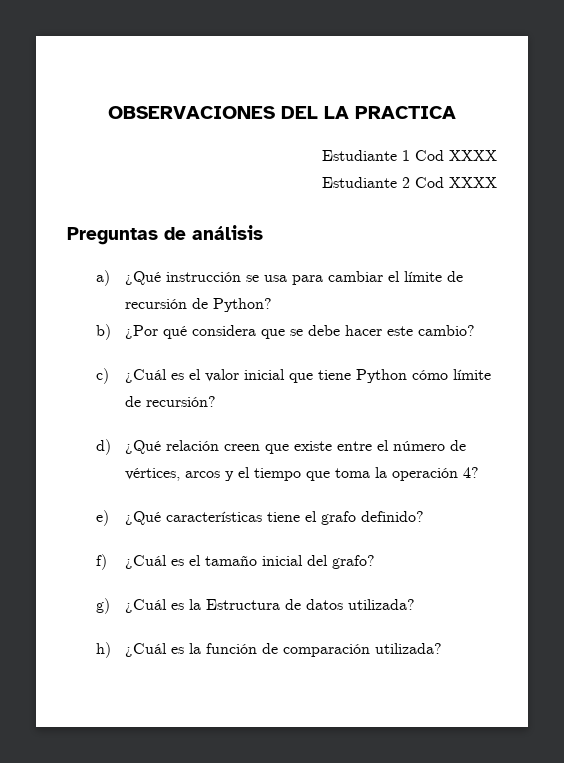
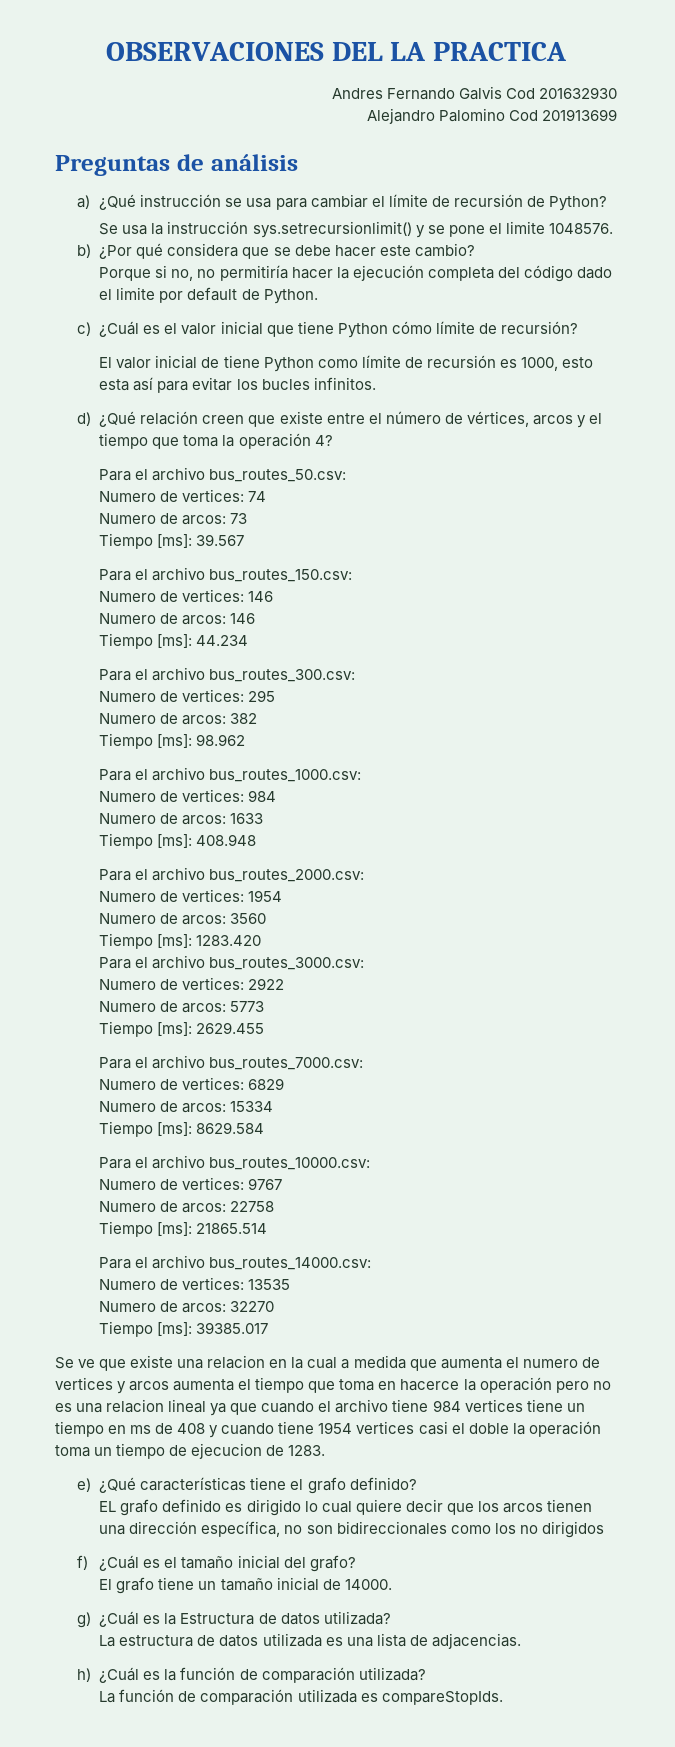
[322,150,497,161] [322,177,497,188] Estudiante 1 Cod XXXX // Estudiante 2 Cod XXXX -> [331,86,617,100] [366,108,617,124] Andres Fernando Galvis Cod 201632930 // Alejandro Palomino Cod 201913699
(273, 305) none -> [99,221,613,238] // Se usa la instrucción sys.setrecursionlimit() y se pone el limite 1048576.
(476, 330) none -> [99,265,612,282] [99,287,318,304] // Porque si no, no permitiría hacer la ejecución completa del código dado el limite por default de Python.
(217, 401) none -> [99,355,593,372] [99,377,376,393] // El valor inicial de tiene Python como límite de recursión es 1000, esto esta así para evitar los bucles infinitos.
(480, 472) none -> [99,467,347,482] [99,489,267,502] [99,513,248,525] [99,533,245,549] [99,567,353,582] [99,589,274,602] [99,613,256,625] [99,633,249,649] [99,667,356,682] [99,689,276,702] [99,713,258,725] [99,733,246,749] [99,767,362,782] [99,789,277,802] [99,813,264,825] [99,833,257,849] [99,867,365,882] [99,889,283,902] [99,913,267,925] [99,933,262,949] [99,955,365,970] [99,977,285,990] [99,1001,265,1013] [99,1021,265,1037] [99,1055,364,1070] [99,1077,285,1090] [99,1101,274,1113] [99,1121,265,1137] [99,1155,371,1170] [99,1177,283,1190] [99,1201,275,1213] [99,1221,268,1237] [99,1255,372,1270] [99,1277,291,1290] [99,1301,275,1313] [99,1321,269,1337] [55,1355,600,1371] [55,1377,611,1394] [55,1399,585,1416] [55,1421,601,1438] [55,1443,326,1459] // Para el archivo bus_routes_50.csv: // Numero de vertices: 74 // Numero de arcos: 73 // Tiempo [ms]: 39.567 // Para el archivo bus_routes_150.csv: // Numero de vertices: 146 // Numero de arcos: 146 // Tiempo [ms]: 44.234 // Para el archivo bus_routes_300.csv: // Numero de vertices: 295 // Numero de arcos: 382 // Tiempo [ms]: 98.962 // Para el archivo bus_routes_1000.csv: // Numero de vertices: 984 // Numero de arcos: 1633 // Tiempo [ms]: 408.948 // Para el archivo bus_routes_2000.csv: // Numero de vertices: 1954 // Numero de arcos: 3560 // Tiempo [ms]: 1283.420 // Para el archivo bus_routes_3000.csv: // Numero de vertices: 2922 // Numero de arcos: 5773 // Tiempo [ms]: 2629.455 // Para el archivo bus_routes_7000.csv: // Numero de vertices: 6829 // Numero de arcos: 15334 // Tiempo [ms]: 8629.584 // Para el archivo bus_routes_10000.csv: // Numero de vertices: 9767 // Numero de arcos: 22758 // Tiempo [ms]: 21865.514 // Para el archivo bus_routes_14000.csv: // Numero de vertices: 13535 // Numero de arcos: 32270 // Tiempo [ms]: 39385.017 // Se ve que existe una relacion en la cual a medida que aumenta el numero de vertices y arcos aumenta el tiempo que toma en hacerce la operación pero no es una relacion lineal ya que cuando el archivo tiene 984 vertices tiene un tiempo en ms de 408 y cuando tiene 1954 vertices casi el doble la operación toma un tiempo de ejecucion de 1283.
(425, 516) none -> [99,1499,592,1516] [99,1521,604,1538] // EL grafo definido es dirigido lo cual quiere decir que los arcos tienen una dirección específica, no son bidireccionales como los no dirigidos
(376, 562) none -> [99,1577,392,1594] // El grafo tiene un tamaño inicial de 14000.
(416, 604) none -> [99,1633,521,1649] // La estructura de datos utilizada es una lista de adjacencias.
(443, 648) none -> [99,1689,503,1705] // La función de comparación utilizada es compareStopIds.

